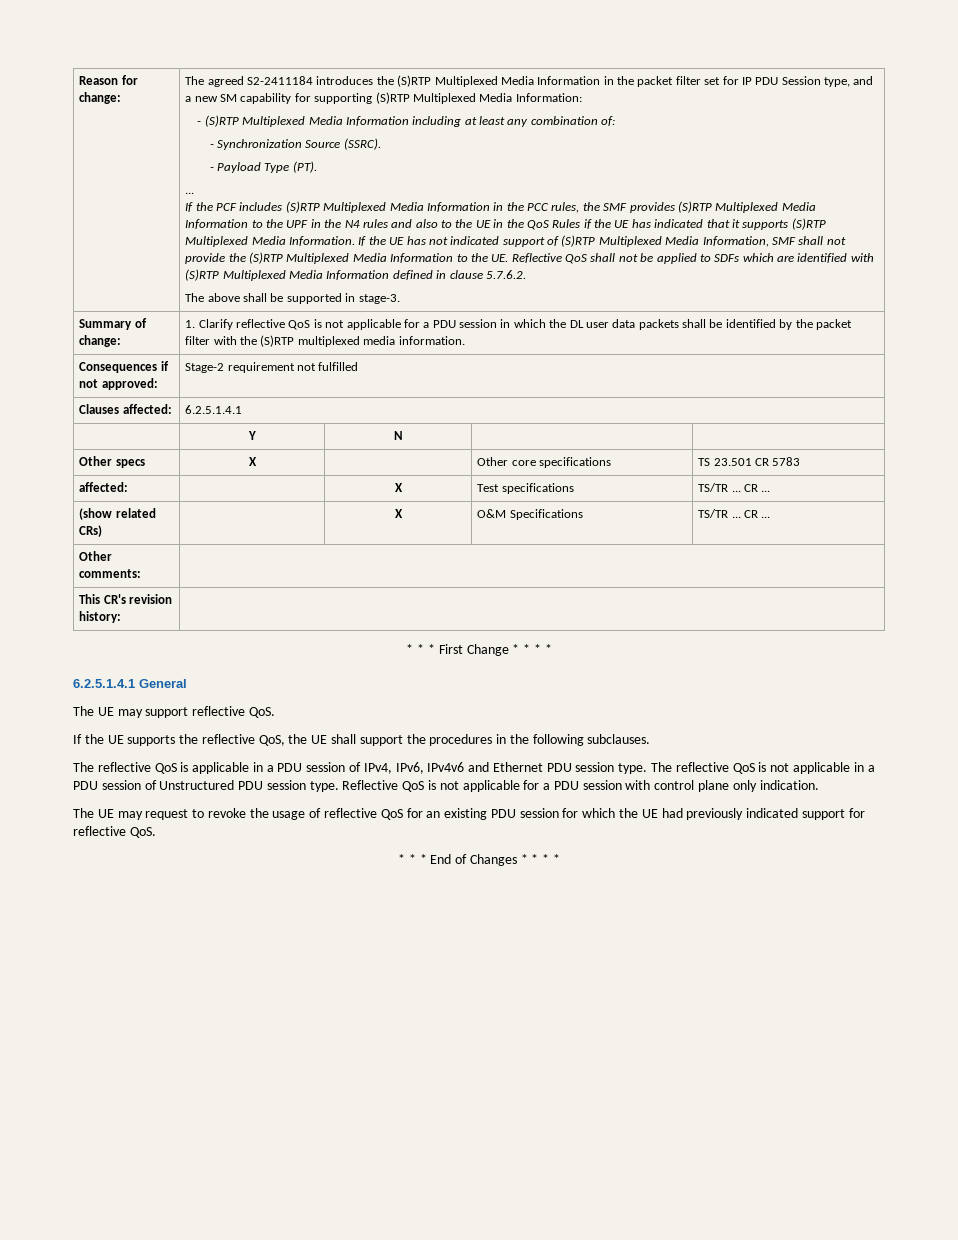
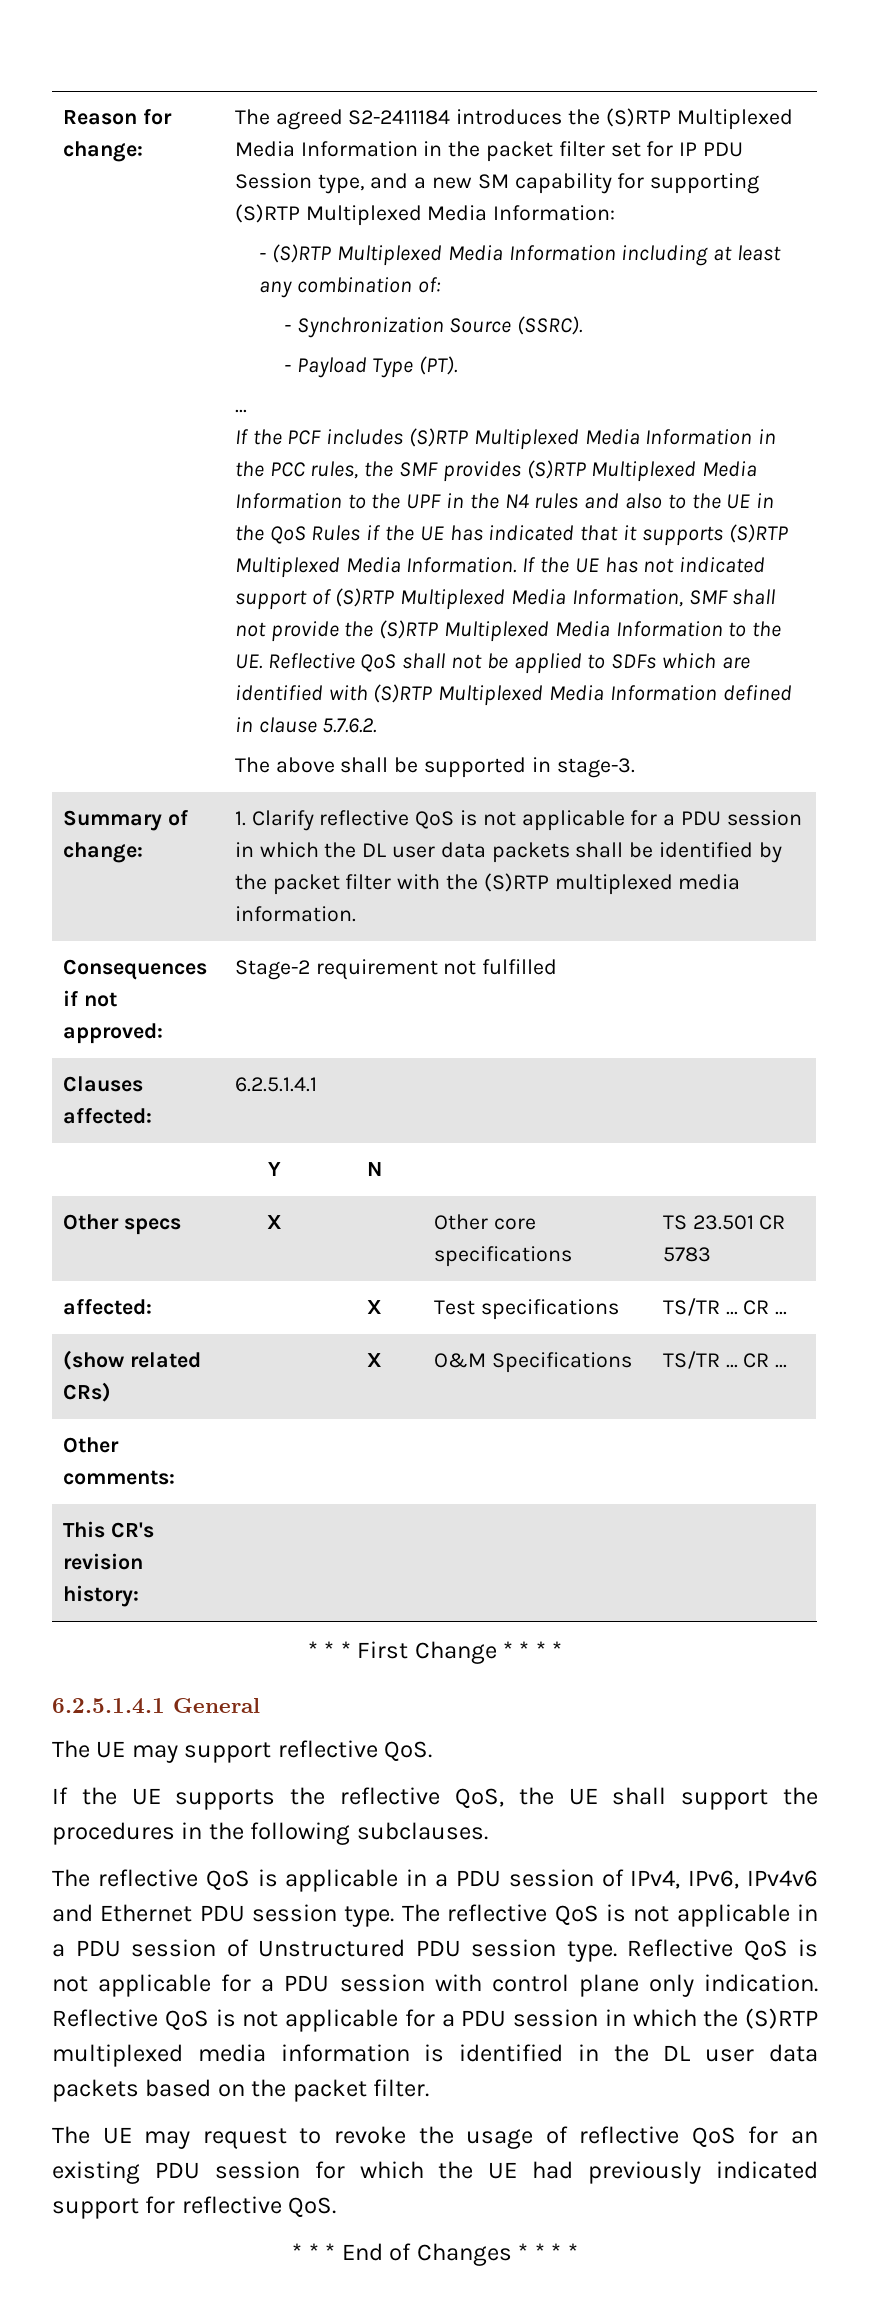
(819, 785) none -> [52,2008,818,2032] [52,2044,819,2067] [52,2079,430,2102] Reflective QoS is not applicable for a PDU session in which the (S)RTP multiplexed media information is identified in the DL user data packets based on the packet filter.

